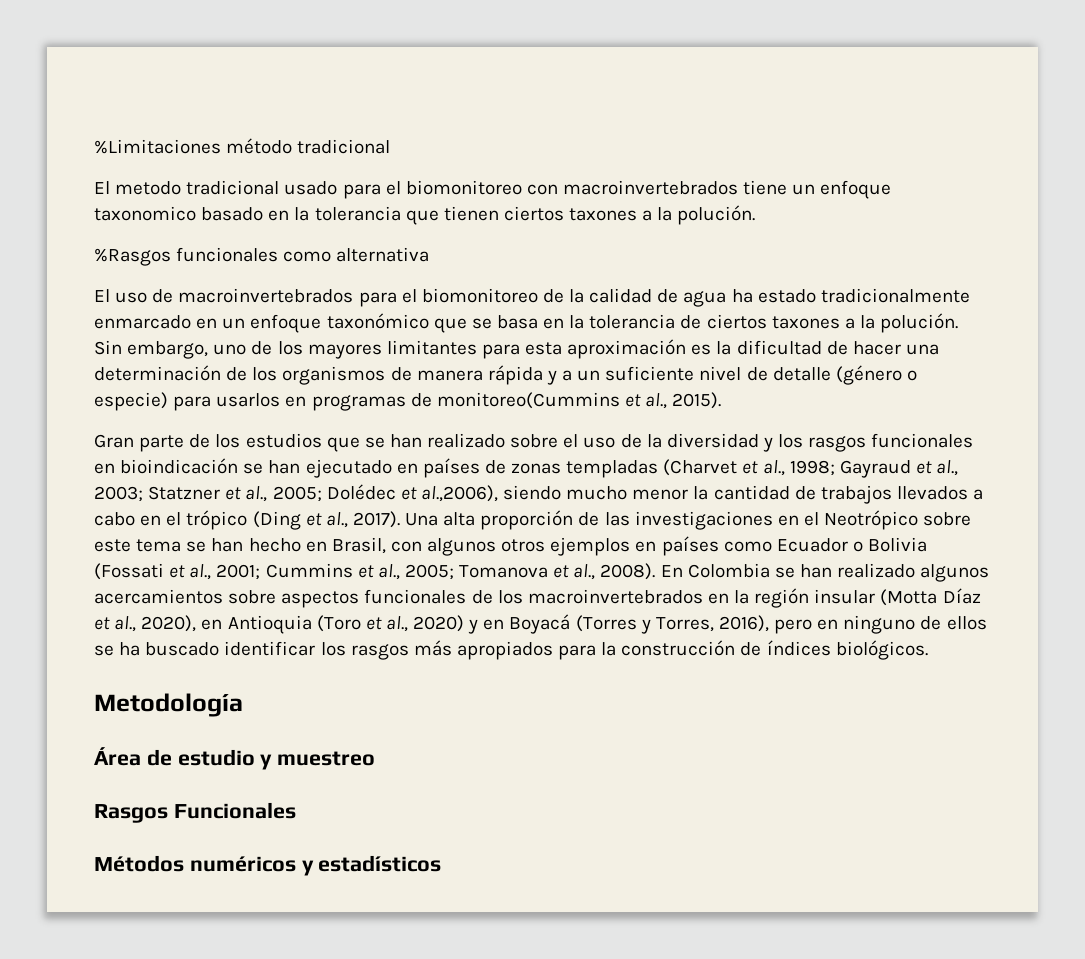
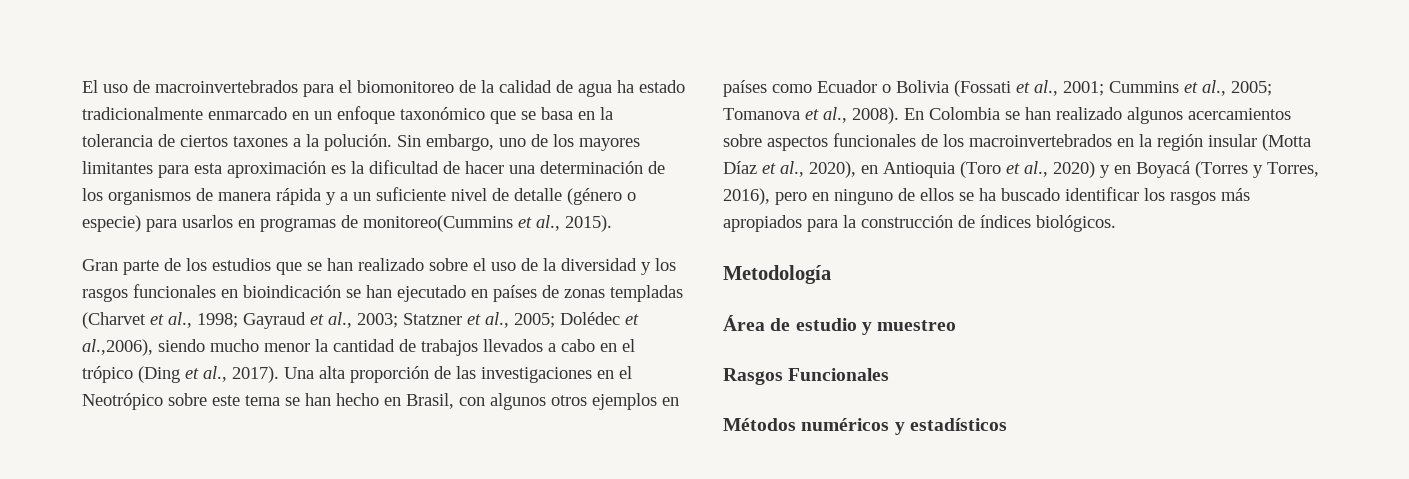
[94,138,391,154] [94,180,892,199] [94,205,756,225] [94,247,430,266] %Limitaciones método tradicional // El metodo tradicional usado para el biomonitoreo con macroinvertebrados tiene un enfoque taxonomico basado en la tolerancia que tienen ciertos taxones a la polución. // %Rasgos funcionales como alternativa // -> (82, 86) none

